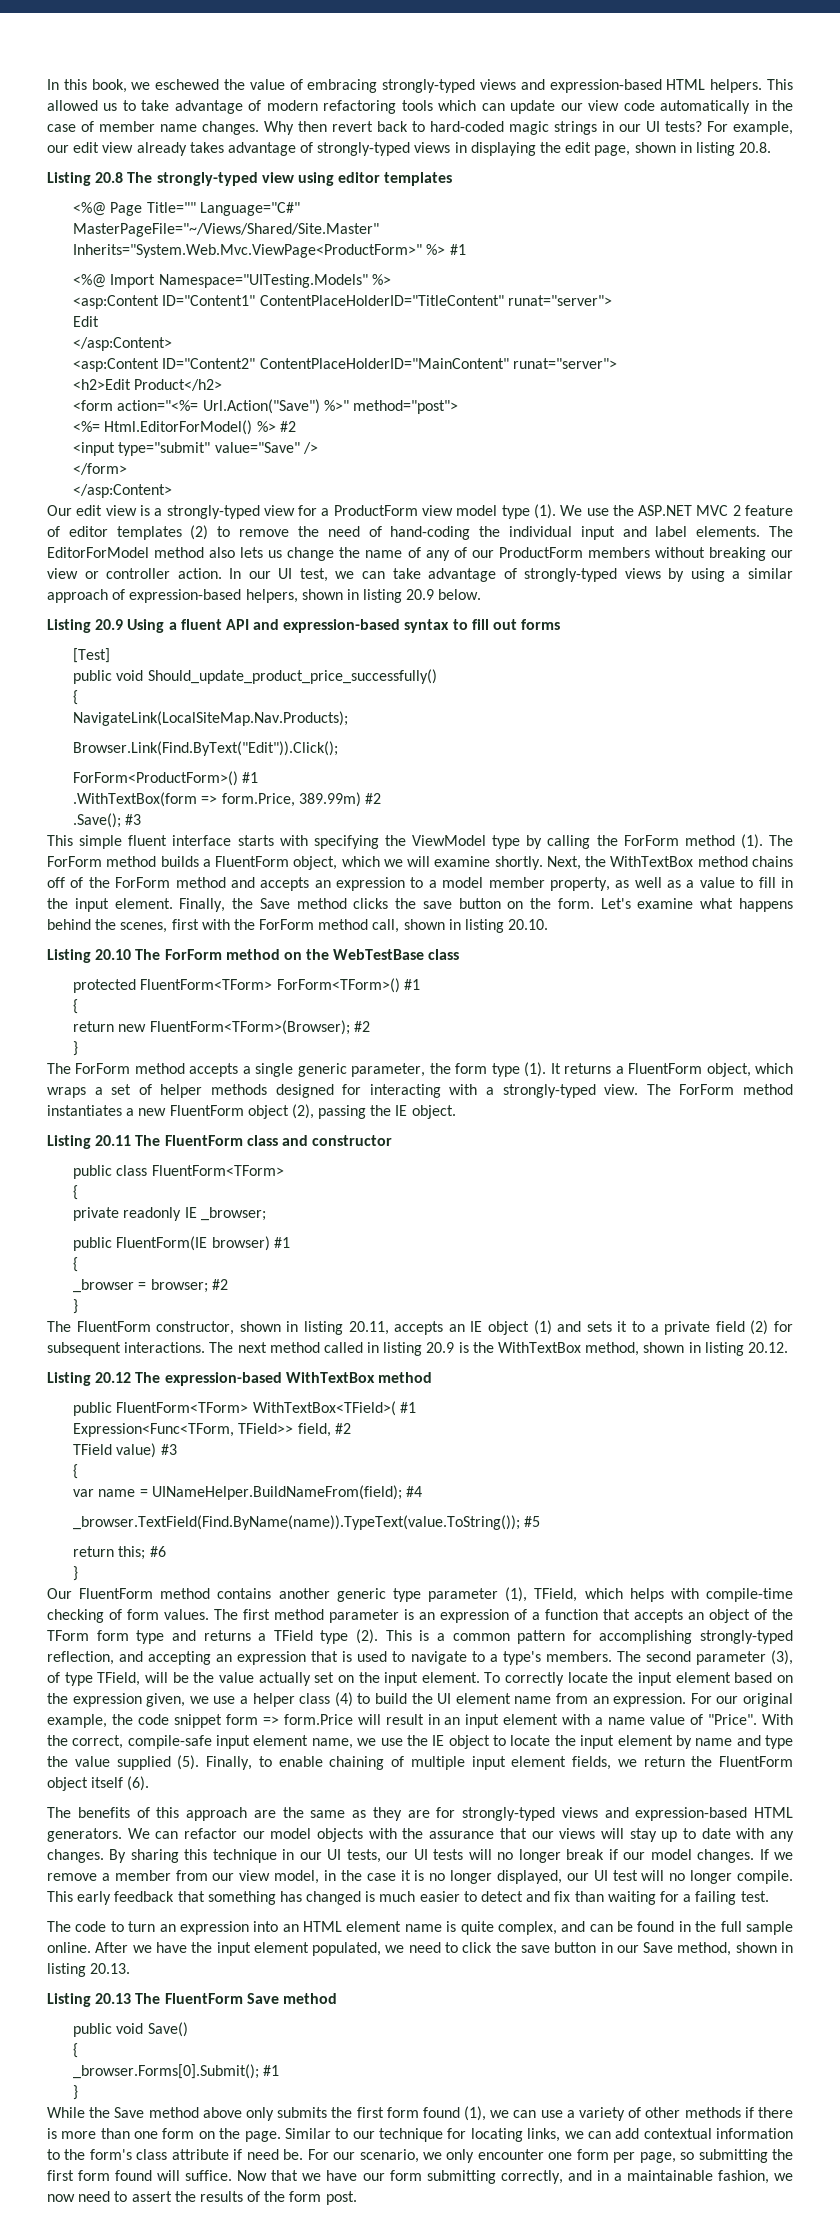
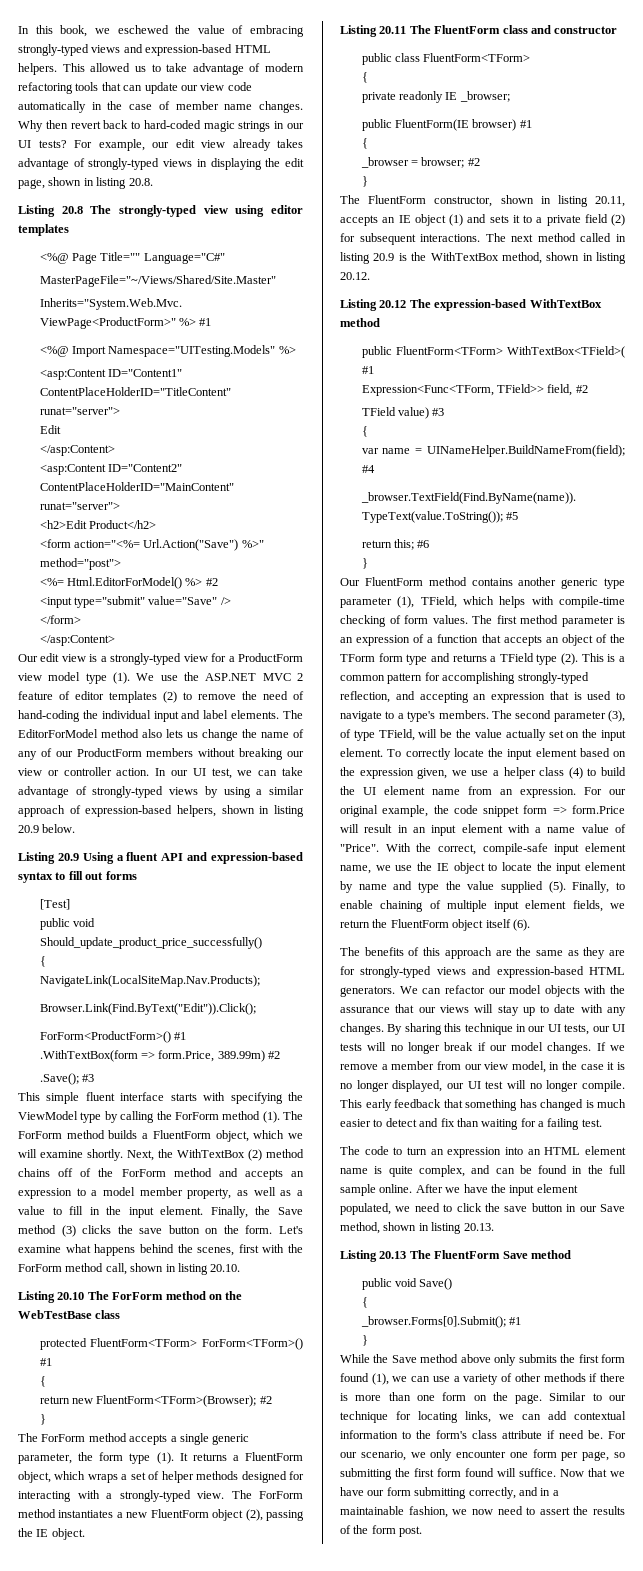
[438,100,477,111] which -> [101,82,121,91] that
(694, 861) none -> [248,1149,262,1161] (2)
(347, 903) none -> [61,1225,76,1237] (3)

